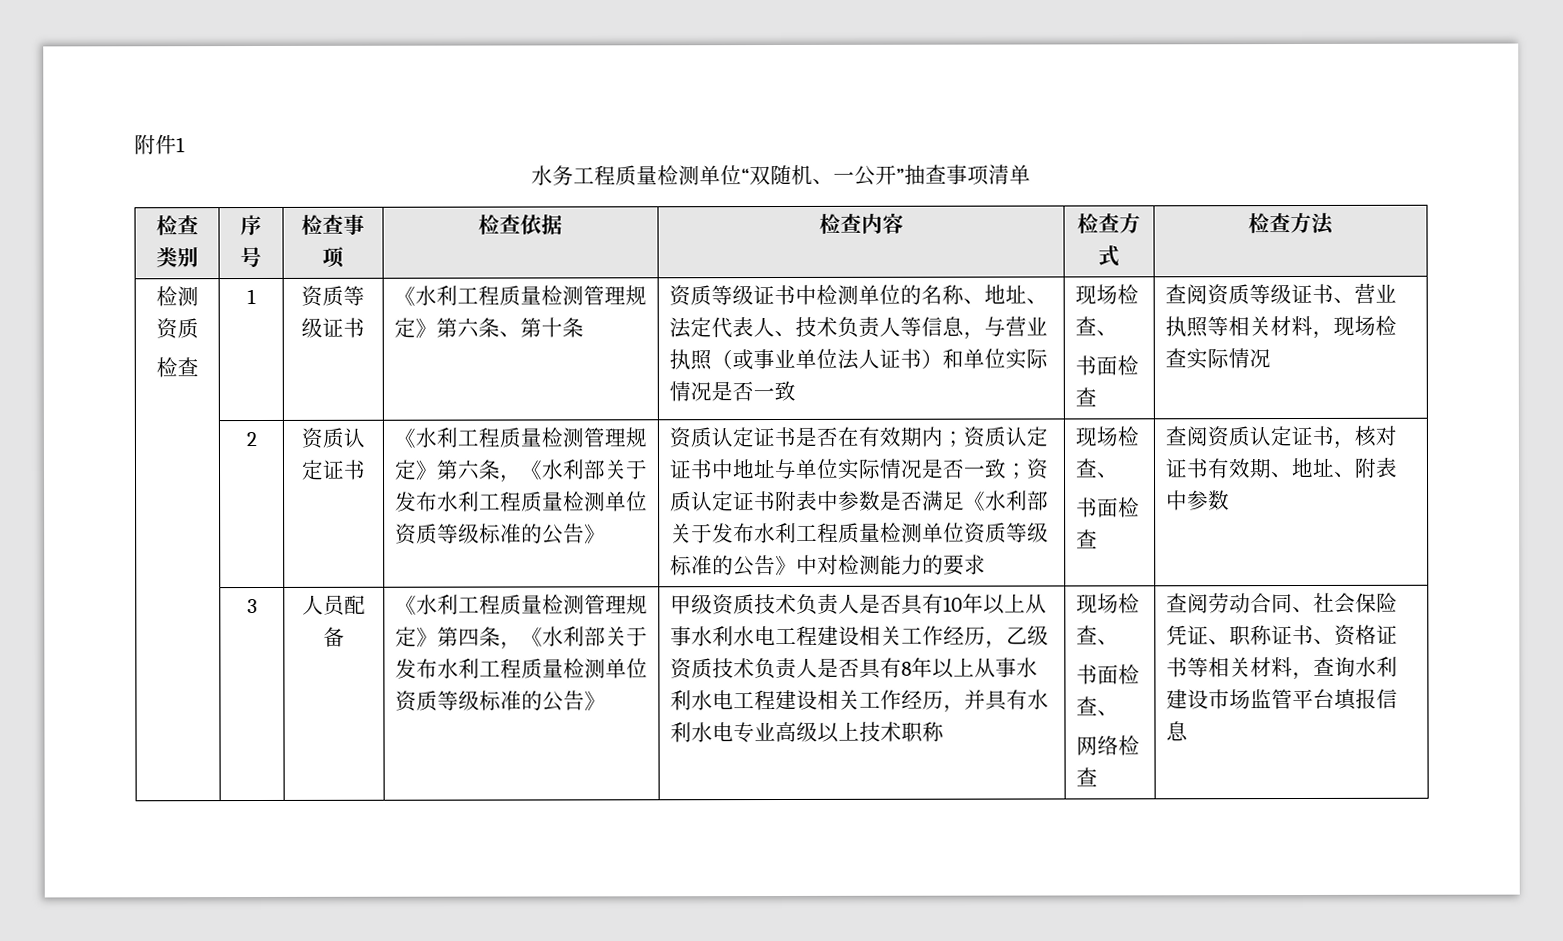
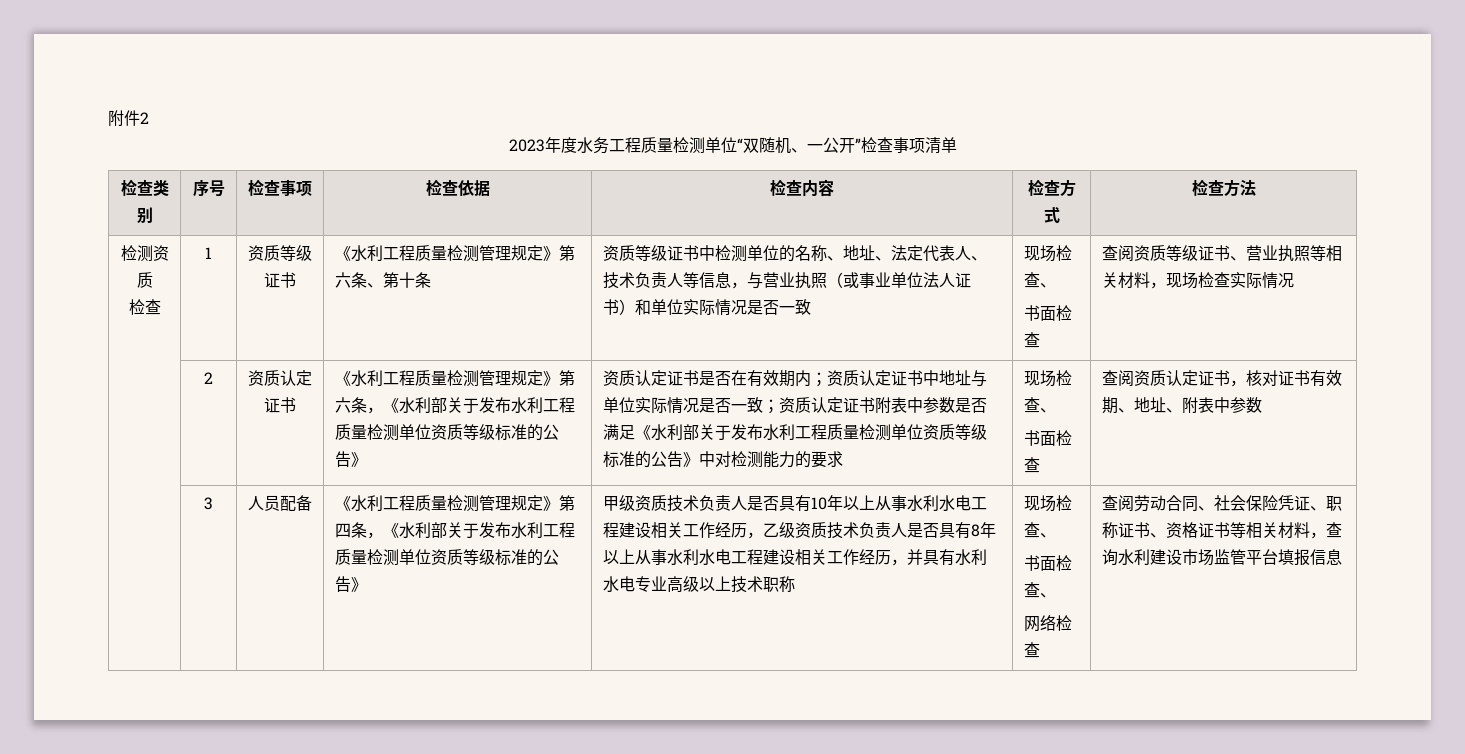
[176,137,185,153] 1 // -> [140,112,149,124] [508,137,577,153] 2 // 2023年度
[904,164,926,185] 抽 -> [860,137,877,153] 检

